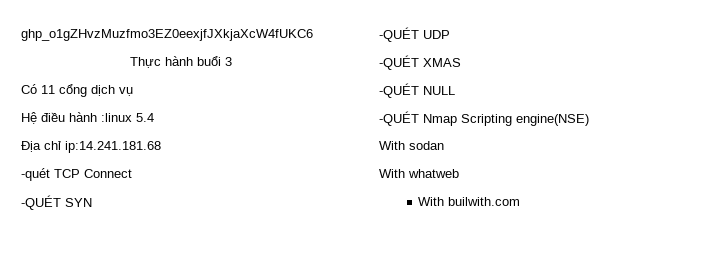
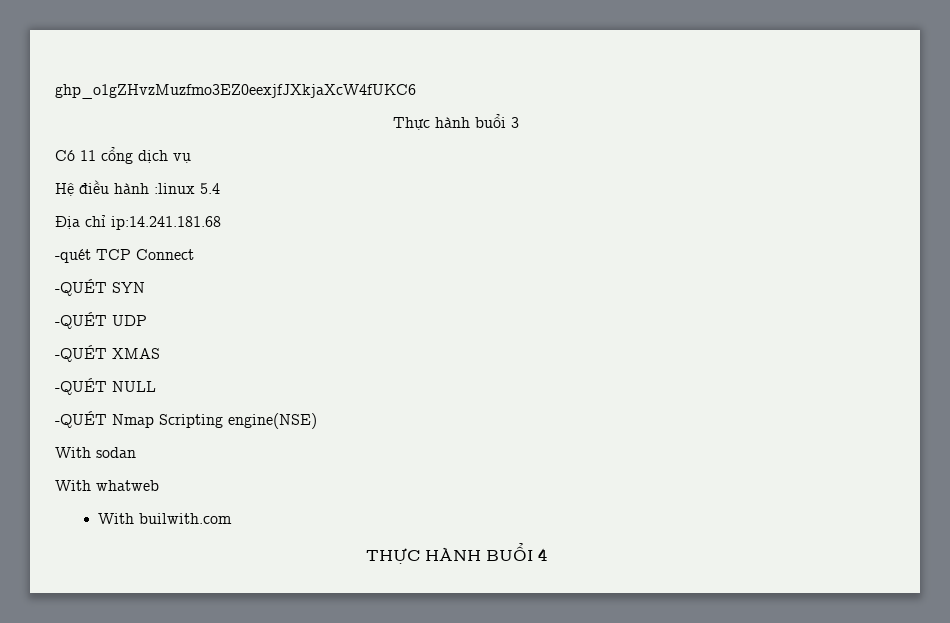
(521, 201) none -> [365,543,547,564] // THỰC HÀNH BUỔI 4

